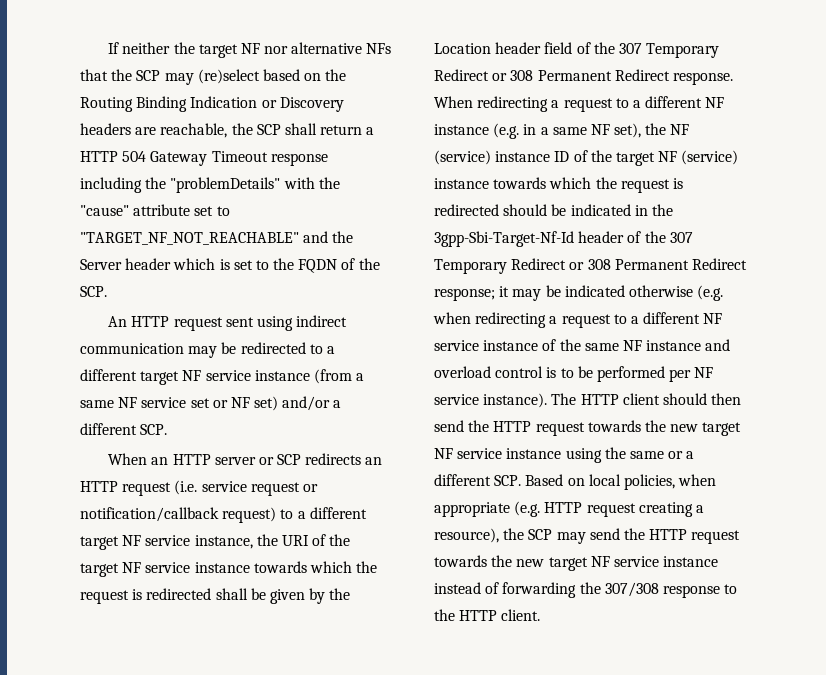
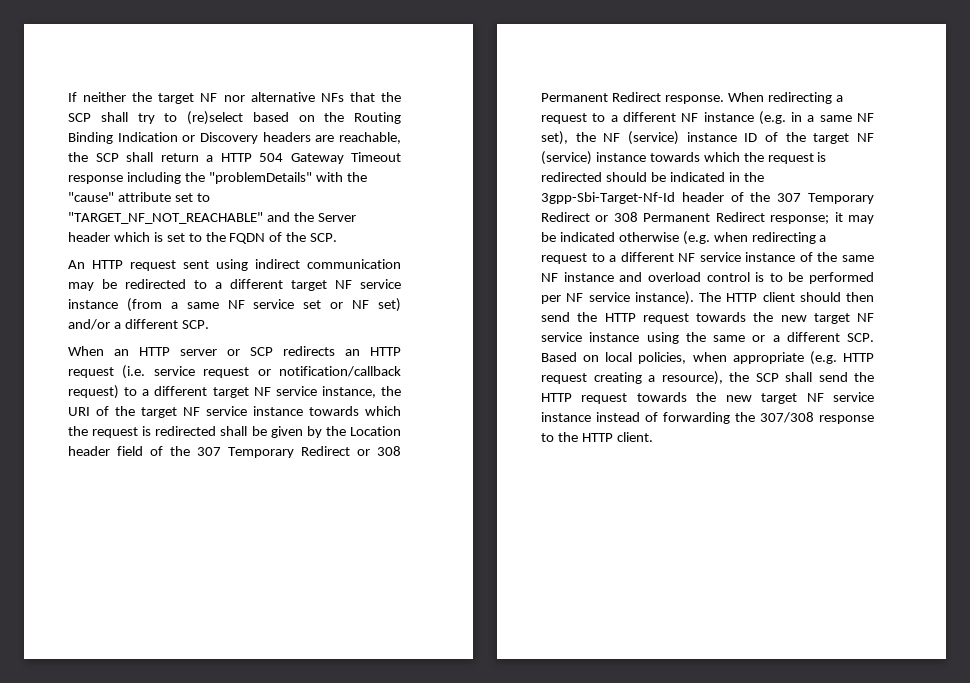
[164,73,194,85] may -> [100,112,178,124] shall try to
[556,532,586,544] may -> [785,372,812,382] shall

